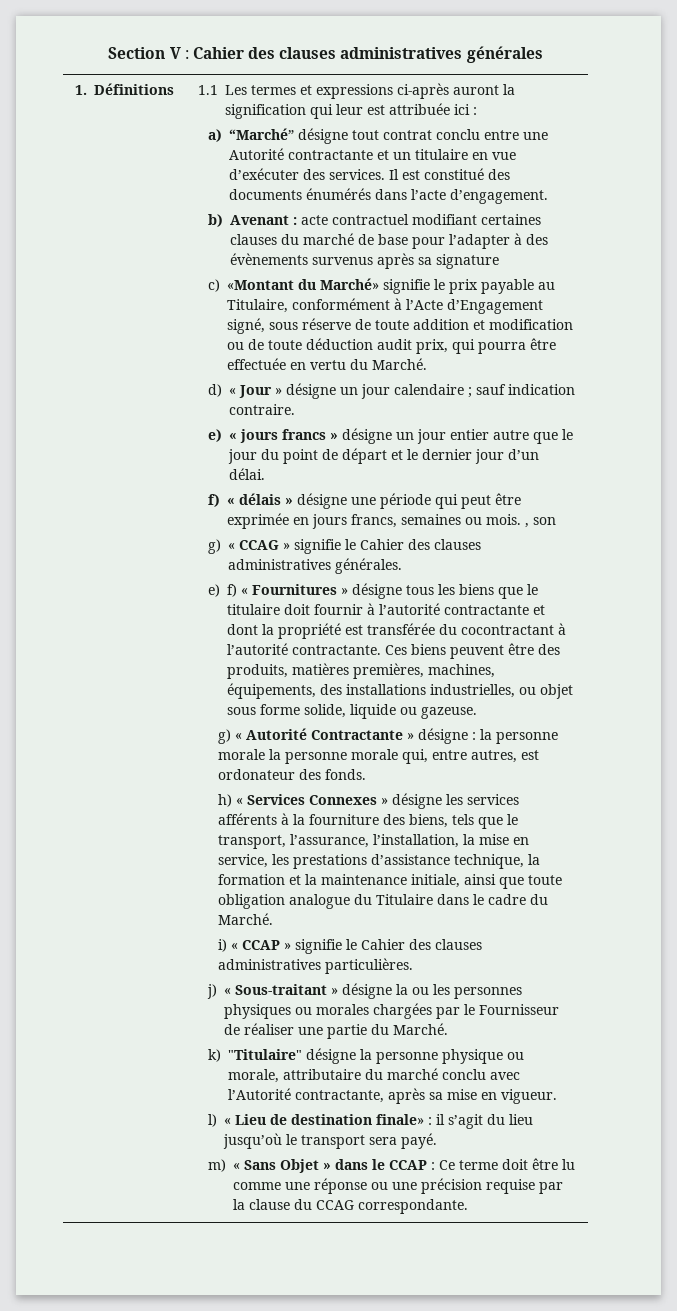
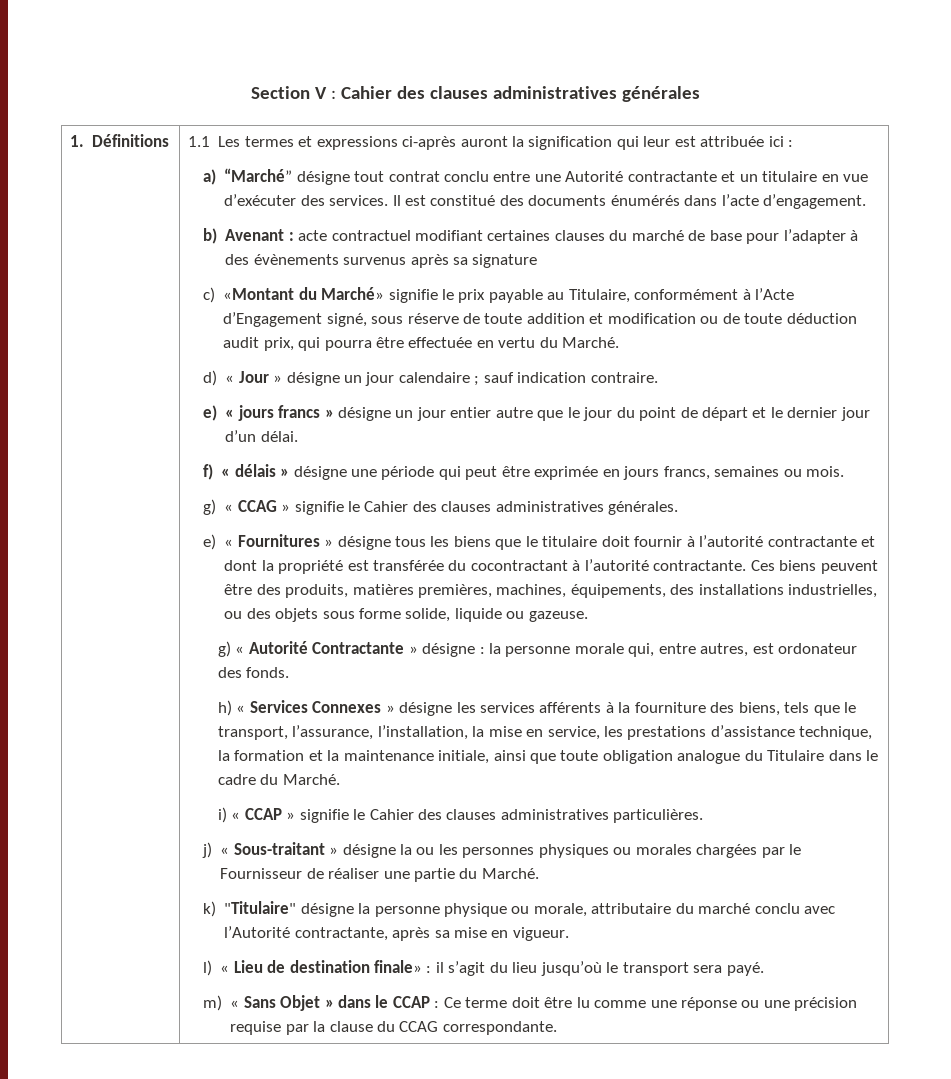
[524,517,556,528] , son -> (845, 471) none
[226,584,237,597] f) -> (216, 542) none
[539,684,573,699] objet -> [246,608,319,622] des objets
[269,749,399,764] la personne morale -> (624, 648) none

